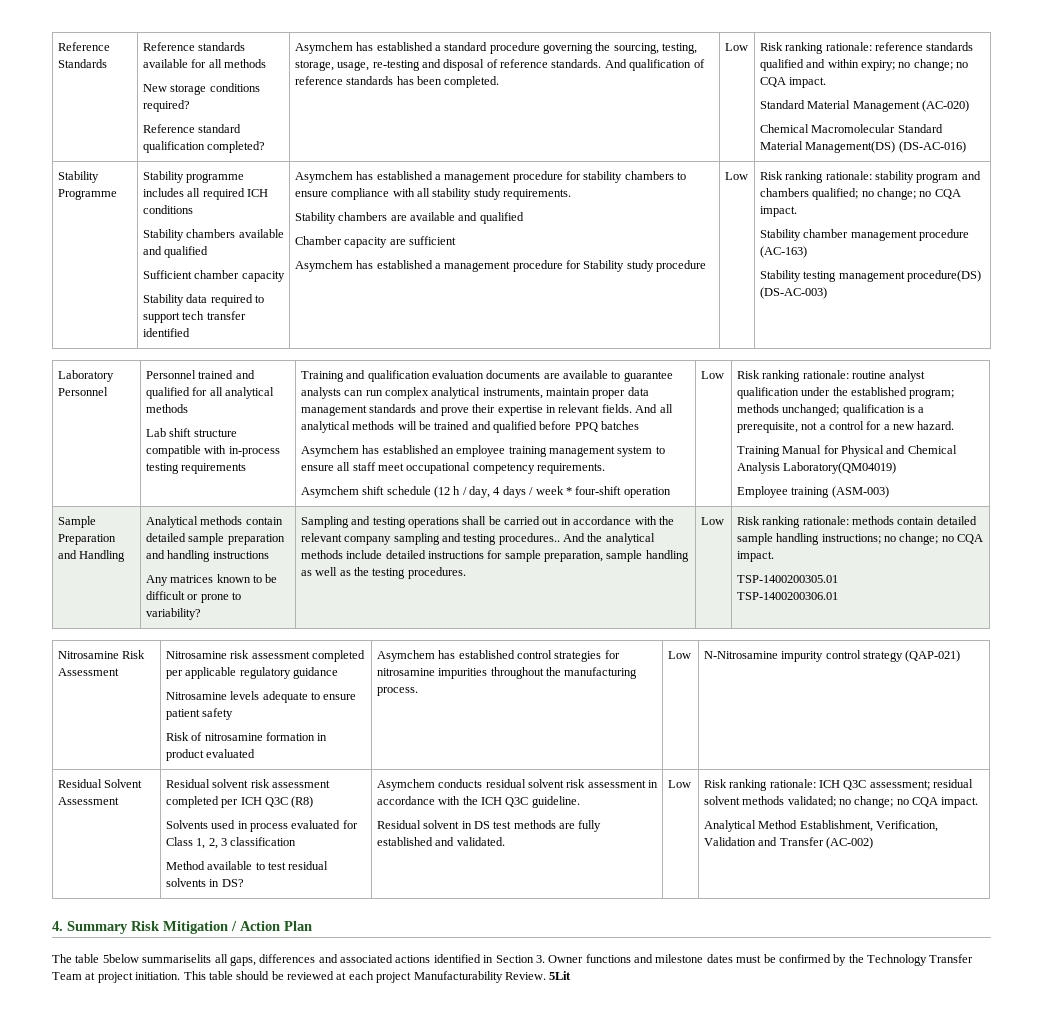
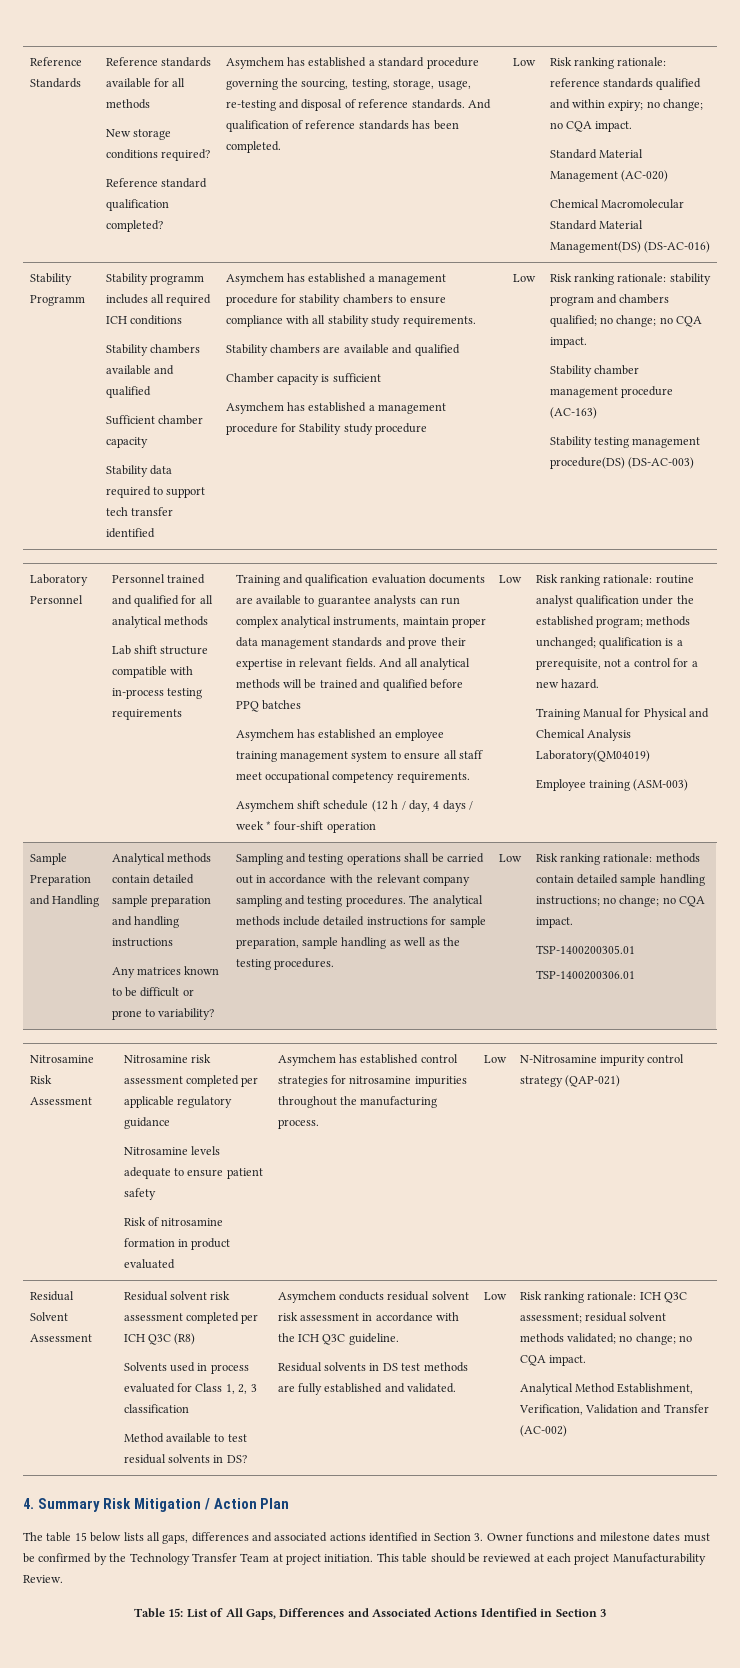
[57,189,117,200] [142,171,245,183] Programme | Stability programme -> [29,295,85,306] [105,273,205,285] Programm | Stability programm
[389,239,406,245] are -> [321,374,330,382] is
[498,533,603,545] procedures.. And the -> [345,895,430,907] procedures. The
[423,820,460,829] solvent -> [324,1362,367,1371] solvents
[102,954,212,963] 5below summariselits -> [74,1532,144,1542] 15 below lists
[549,971,572,980] 5Lit -> [134,1608,606,1620] // Table 15: List of All Gaps, Differences and Associated Actions Identified in Section 3

